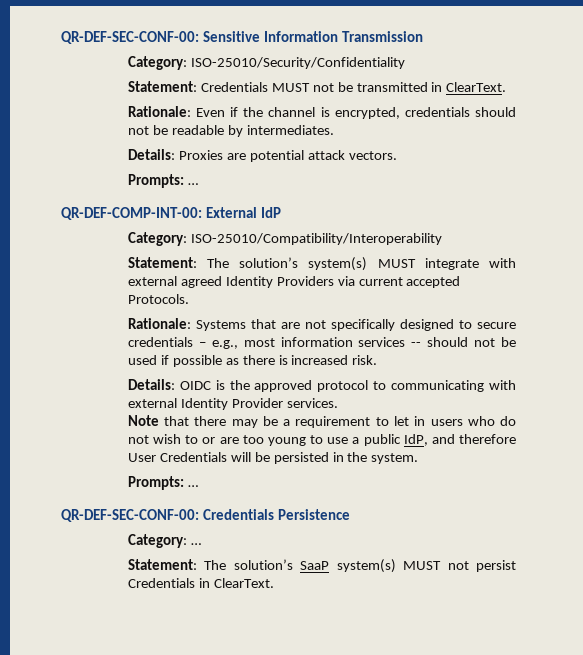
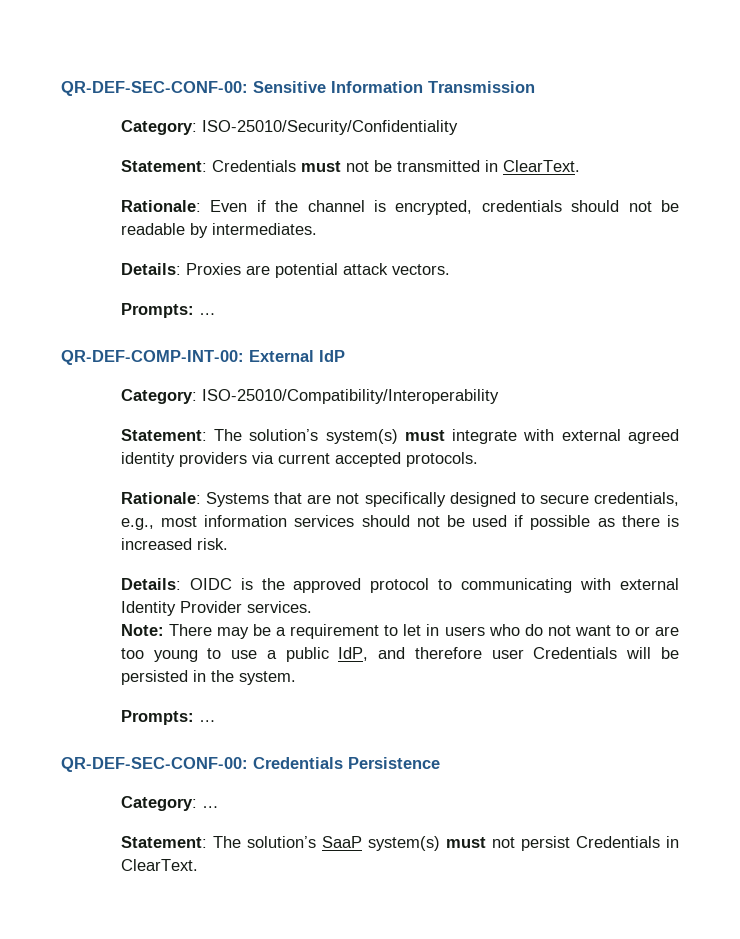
[271,83,310,92] MUST -> [300,161,341,172] must
[377,259,416,268] MUST -> [404,430,445,441] must
[225,276,334,288] Identity Providers -> [120,452,247,467] identity providers
[127,294,189,304] Protocols. -> [405,452,478,467] protocols.
[127,337,206,347] credentials – -> [594,492,680,506] credentials,
[411,342,422,347] -- -> (355, 521) none
[127,415,227,426] Note that there -> [120,624,212,636] Note: There
[153,434,182,444] wish -> [574,625,611,636] want
[127,453,156,462] User -> [491,649,524,659] user
[403,561,442,570] MUST -> [445,837,486,848] must

